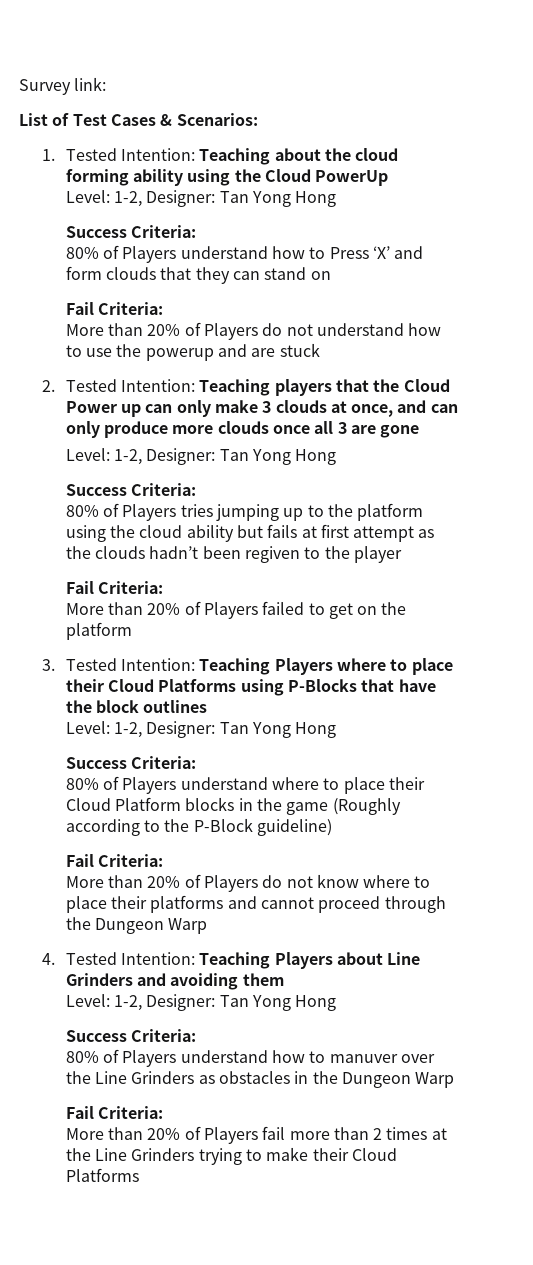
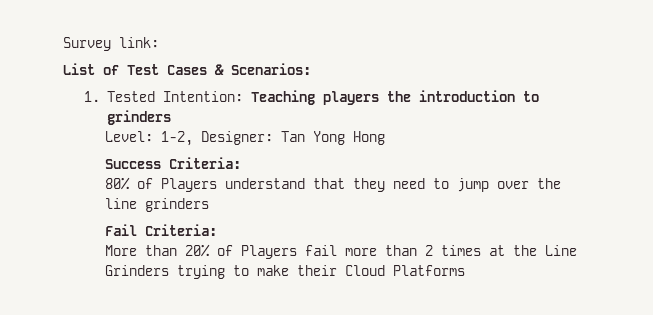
[274,148,399,161] [65,169,389,186] about the cloud forming ability using the Cloud PowerUp -> [322,90,539,105] [106,110,171,125] players the introduction to grinders
[271,246,424,259] [65,266,331,284] [65,302,163,315] [65,322,442,340] [65,343,320,361] [42,379,450,396] [65,400,458,417] [65,421,420,438] [65,448,337,465] [65,483,196,496] [65,503,424,521] [65,524,435,542] [65,546,402,563] [65,581,163,594] [65,601,407,619] [65,622,132,640] [42,658,453,675] [65,679,436,696] [65,700,208,713] [65,721,337,738] [65,756,196,769] [65,776,425,794] [65,797,401,815] [65,818,332,836] [65,854,163,867] [65,874,431,892] [65,895,446,913] [65,917,208,934] [42,952,421,969] [65,973,284,990] [65,994,337,1011] [65,1029,196,1042] [65,1049,435,1067] [65,1071,455,1088] how to Press ‘X’ and form clouds that they can stand on // Fail Criteria: // More than 20% of Players do not understand how to use the powerup and are stuck // 2. Tested Intention: Teaching players that the Cloud Power up can only make 3 clouds at once, and can only produce more clouds once all 3 are gone // Level: 1-2, Designer: Tan Yong Hong // Success Criteria: // 80% of Players tries jumping up to the platform using the cloud ability but fails at first attempt as the clouds hadn’t been regiven to the player // Fail Criteria: // More than 20% of Players failed to get on the platform // 3. Tested Intention: Teaching Players where to place their Cloud Platforms using P-Blocks that have the block outlines // Level: 1-2, Designer: Tan Yong Hong // Success Criteria: // 80% of Players understand where to place their Cloud Platform blocks in the game (Roughly according to the P-Block guideline) // Fail Criteria: // More than 20% of Players do not know where to place their platforms and cannot proceed through the Dungeon Warp // 4. Tested Intention: Teaching Players about Line Grinders and avoiding them // Level: 1-2, Designer: Tan Yong Hong // Success Criteria: // 80% of Players understand how to manuver over the Line Grinders as obstacles in the Dungeon Warp -> [313,178,562,192] [105,198,210,212] that they need to jump over the line grinders

